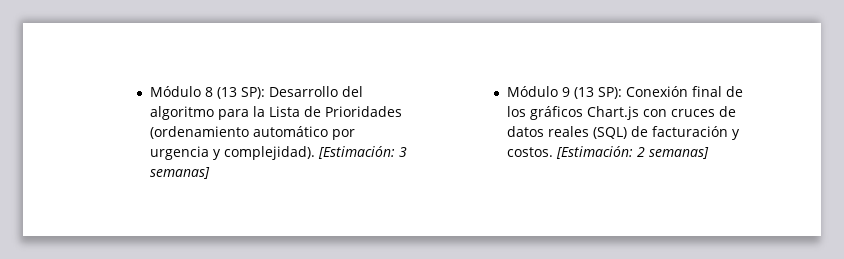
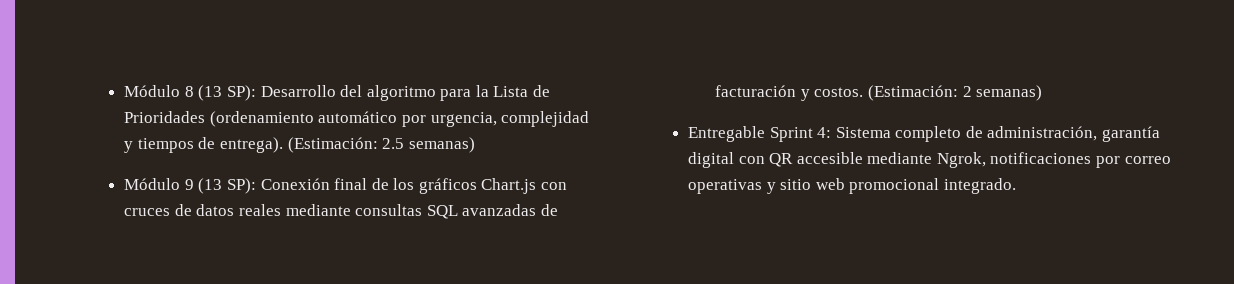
[150,146,408,160] [150,167,211,179] urgencia y complejidad). [Estimación: 3 semanas] -> [430,111,590,127] [124,137,475,153] urgencia, complejidad y tiempos de entrega). (Estimación: 2.5 semanas)
[593,126,741,140] [507,146,710,159] (SQL) de facturación y costos. [Estimación: 2 semanas] -> [285,204,558,219] [715,85,1043,101] [687,126,1161,142] [687,152,1171,168] [687,178,1016,194] mediante consultas SQL avanzadas de facturación y costos. (Estimación: 2 semanas) // Entregable Sprint 4: Sistema completo de administración, garantía digital con QR accesible mediante Ngrok, notificaciones por correo operativas y sitio web promocional integrado.

